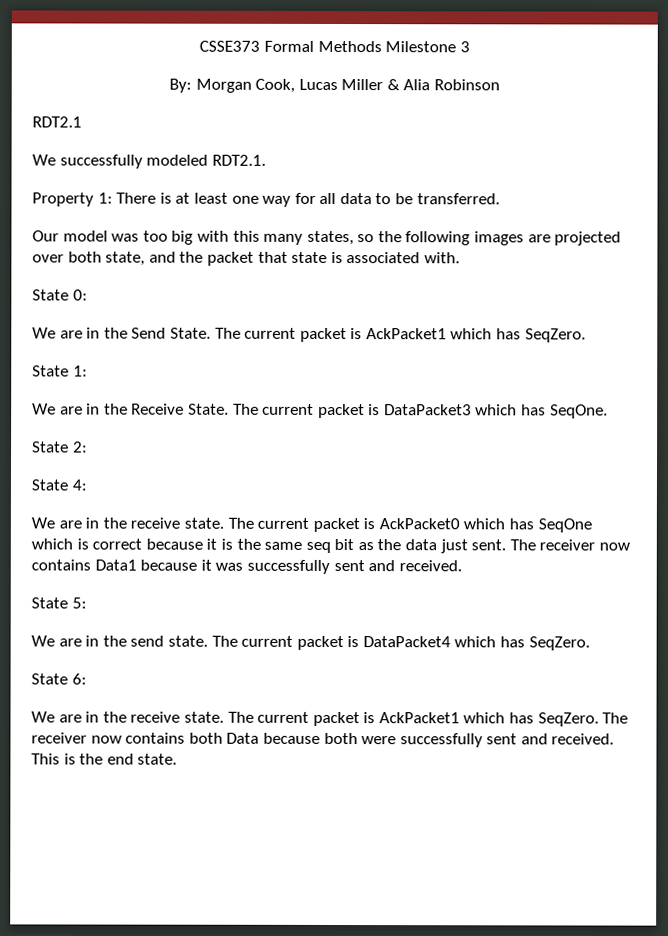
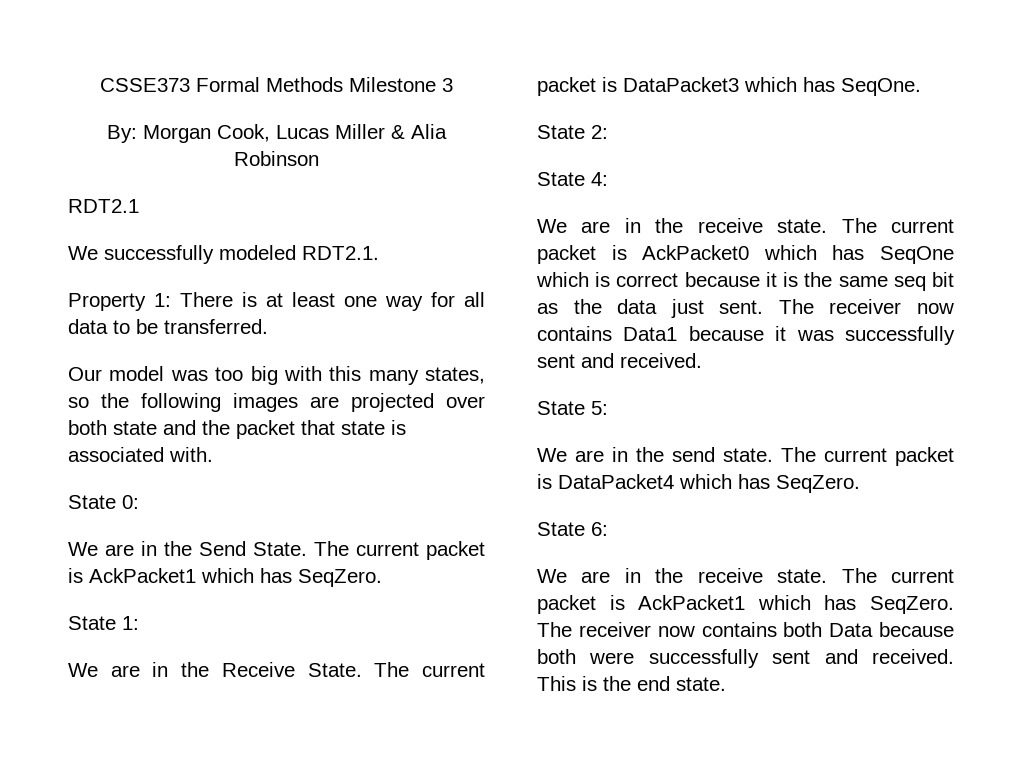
[105,251,146,266] state, -> [113,421,157,435] state

